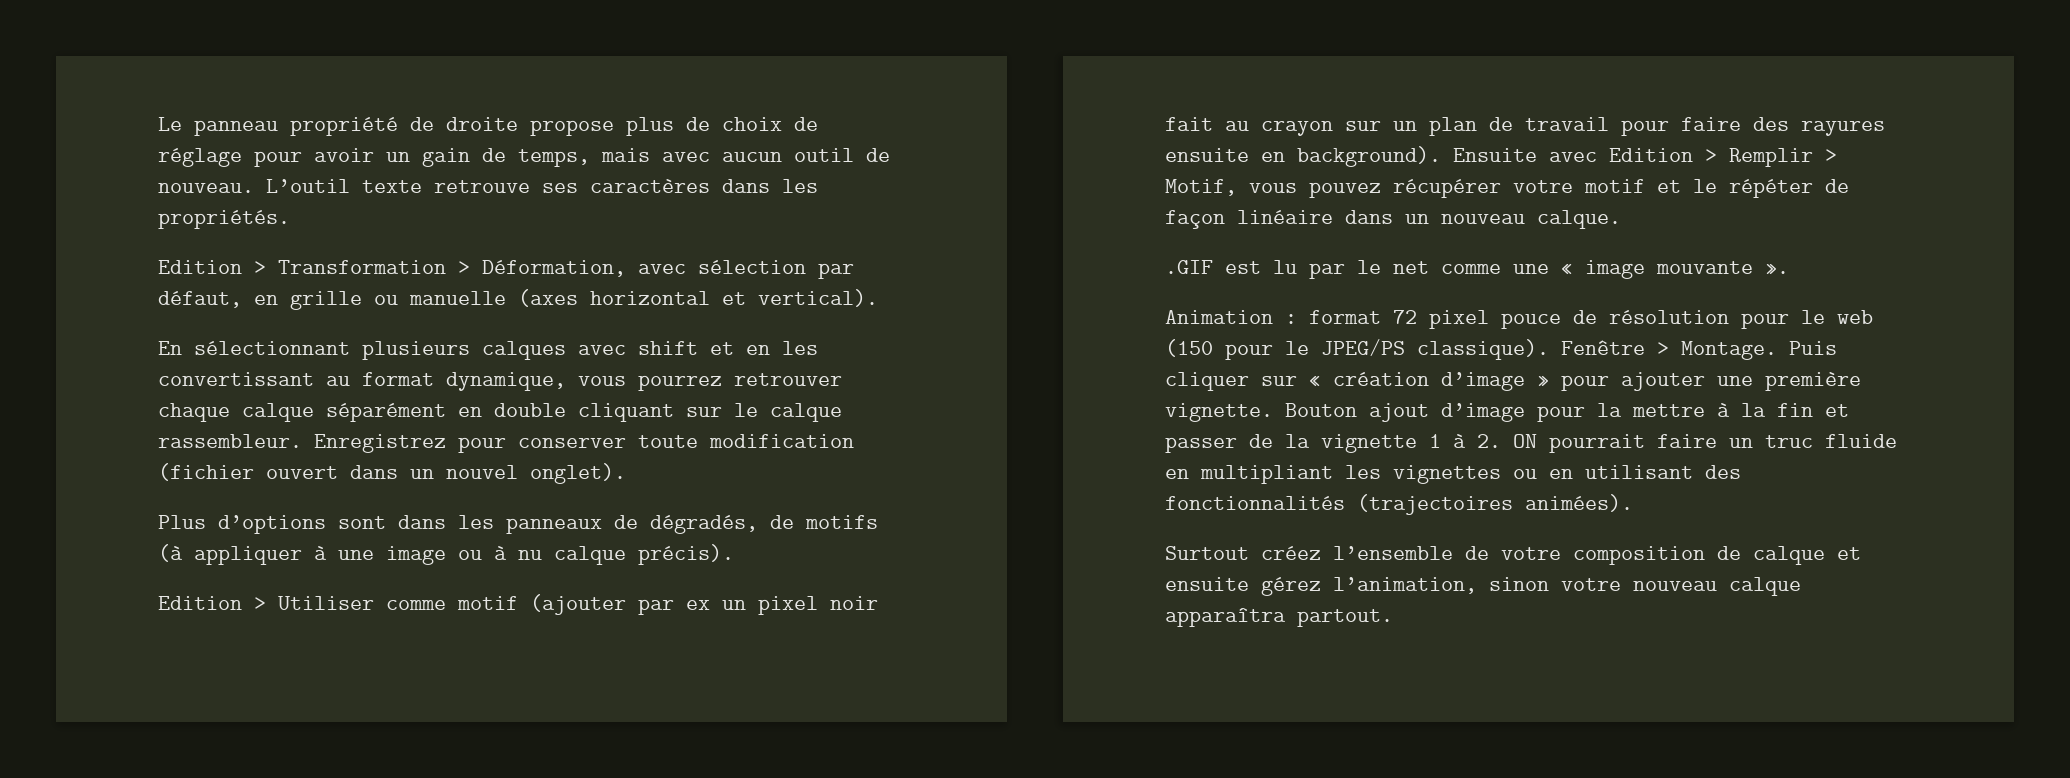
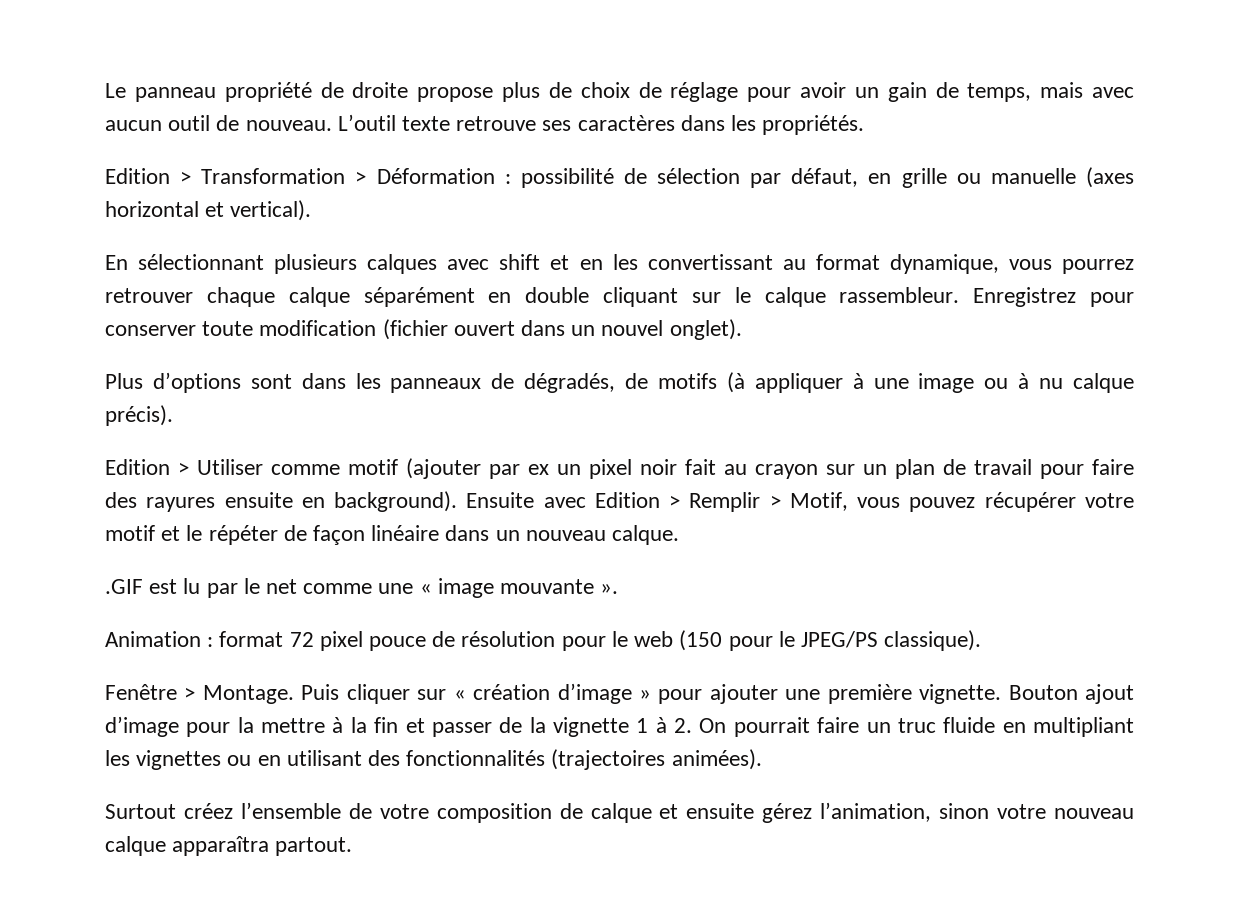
[482,260,686,277] Déformation, avec -> [376,168,647,188] Déformation : possibilité de
(1549, 349) none -> (982, 640) //
[1513,434,1537,448] ON -> [699,718,727,733] On

